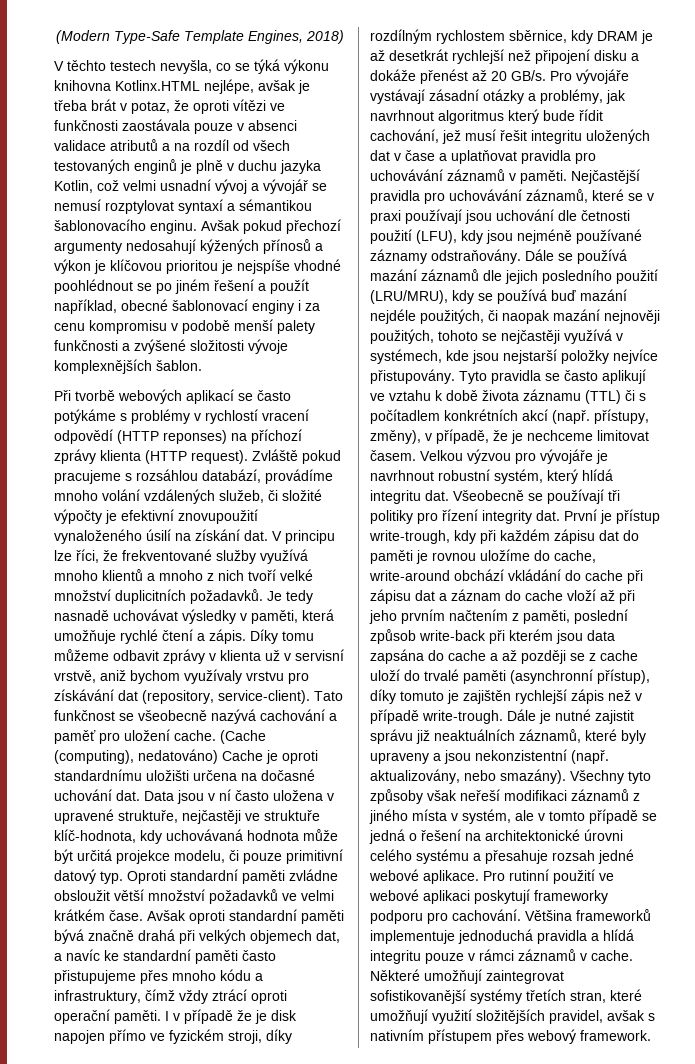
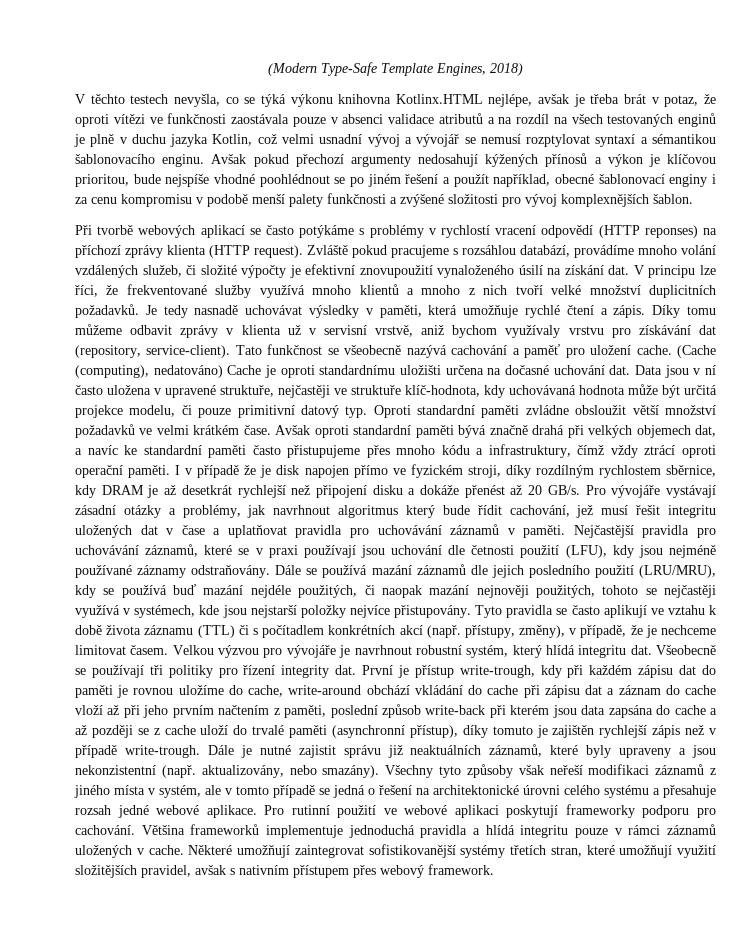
[233,140,249,151] od -> [553,117,568,124] na
[166,260,233,274] prioritou je -> [75,174,161,187] prioritou, bude
[248,339,288,354] vývoje -> [502,194,557,207] pro vývoj
(576, 955) none -> [75,845,132,858] uložených

